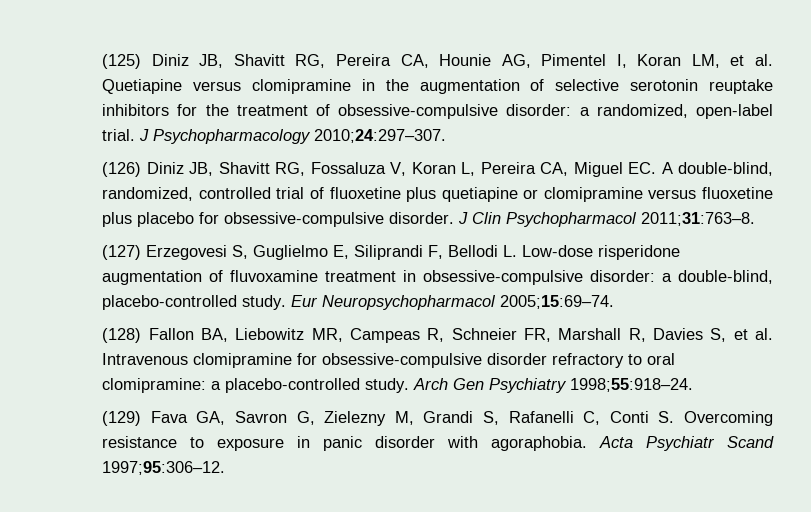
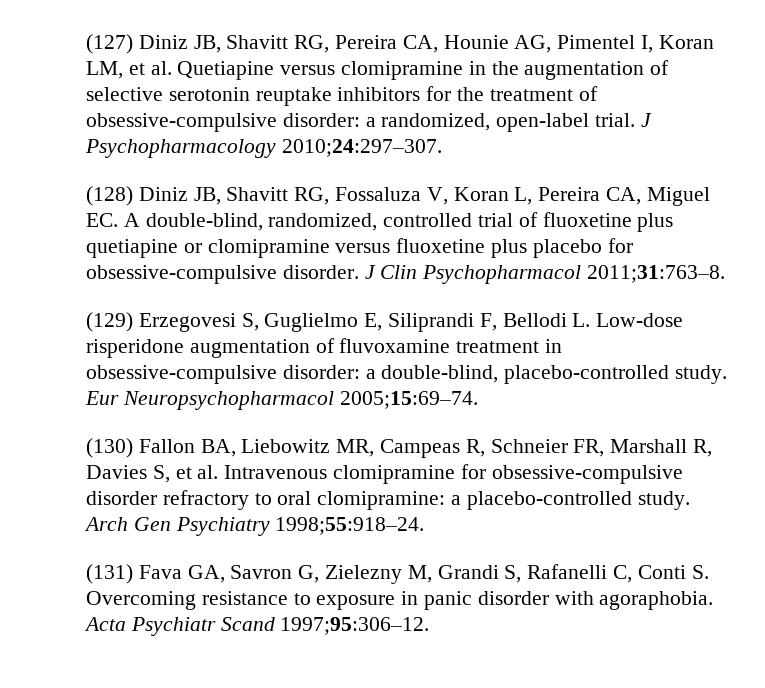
[102,54,142,69] (125) -> [85,34,133,54] (127)
[102,162,142,177] (126) -> [85,186,133,206] (128)
[102,245,142,260] (127) -> [85,312,133,332] (129)
[102,328,142,343] (128) -> [85,438,133,458] (130)
[102,411,142,426] (129) -> [85,564,133,584] (131)

